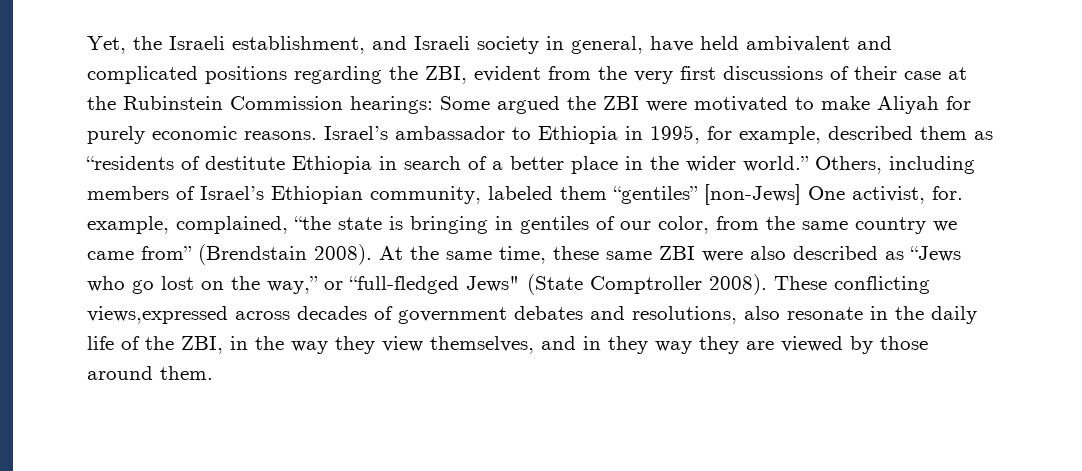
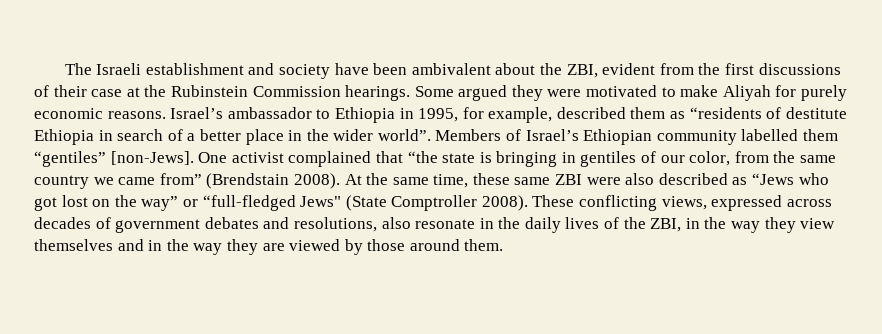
[87,36,892,54] [87,66,382,84] Yet, the Israeli establishment, and Israeli society in general, have held ambivalent and complicated positions regarding -> [64,63,536,79] The Israeli establishment and society have been ambivalent about
[634,71,673,84] very -> (721, 69) none
[350,96,433,114] hearings: -> [345,85,411,101] hearings.
[567,96,639,110] the ZBI -> [511,85,543,101] they
[743,156,975,174] [87,184,963,205] [87,216,288,234] world.” Others, including members of Israel’s Ethiopian community, labeled them “gentiles” [non-Jews] One activist, for. example, complained, -> [377,129,839,145] [34,151,403,167] world”. Members of Israel’s Ethiopian community labelled them “gentiles” [non-Jews]. One activist complained that
[132,280,154,294] go -> [34,197,57,211] got
[267,276,318,294] way,” -> [141,196,179,211] way”
[87,306,228,324] views,expressed -> [661,195,783,211] views, expressed
[87,336,114,350] life -> [565,217,600,229] lives
[430,336,534,354] themselves, -> [34,239,113,251] themselves
[608,336,648,354] they -> [166,239,189,251] the

